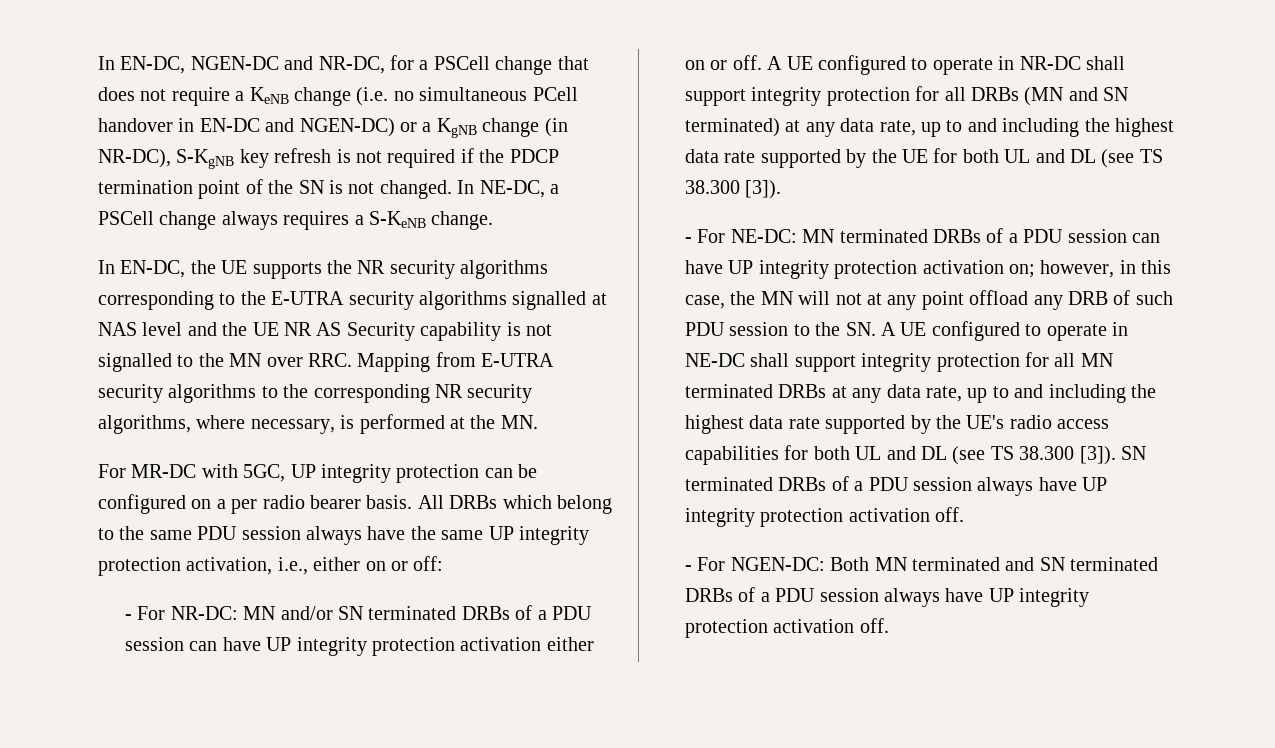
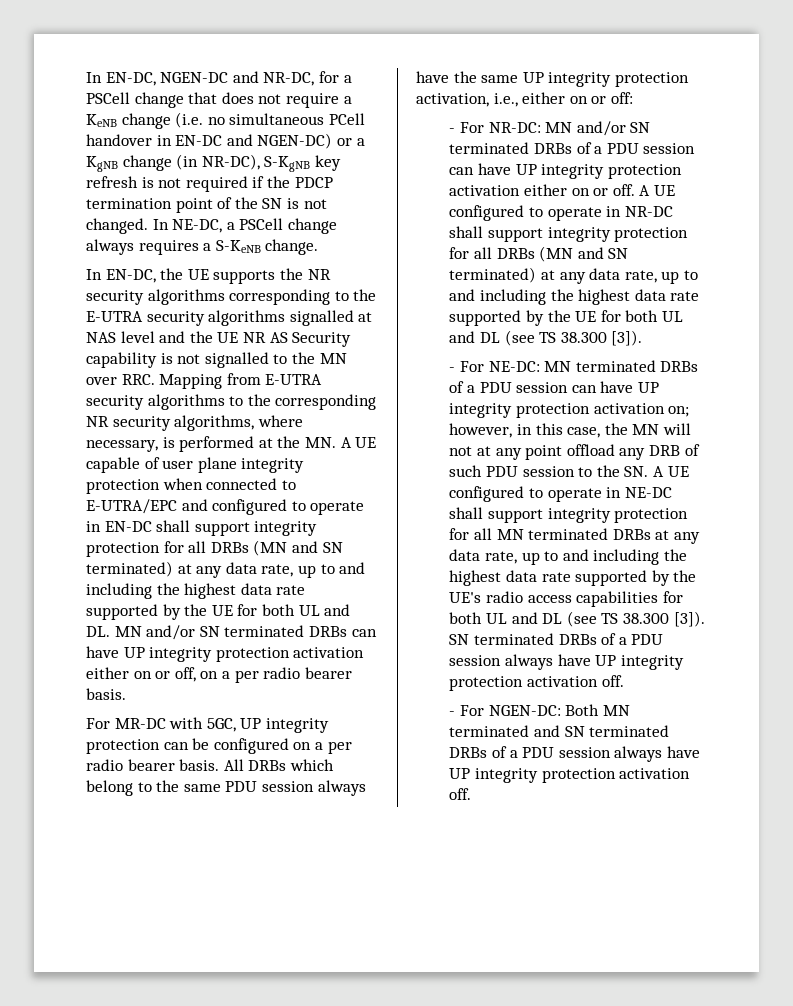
(538, 422) none -> [340,437,377,448] [86,457,305,473] [86,478,296,494] [86,499,365,515] [86,520,318,536] [86,540,343,557] [86,561,366,578] [86,583,306,599] [86,604,351,620] [86,625,377,640] [86,646,365,662] [86,667,352,683] [86,688,126,700] A UE capable of user plane integrity protection when connected to E-UTRA/EPC and configured to operate in EN-DC shall support integrity protection for all DRBs (MN and SN terminated) at any data rate, up to and including the highest data rate supported by the UE for both UL and DL. MN and/or SN terminated DRBs can have UP integrity protection activation either on or off, on a per radio bearer basis.

